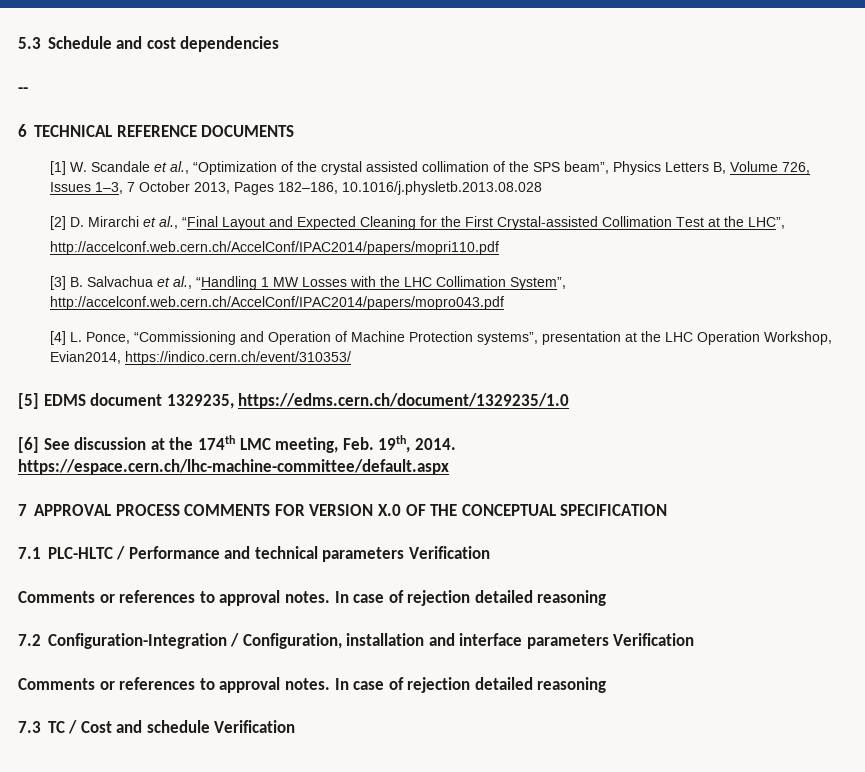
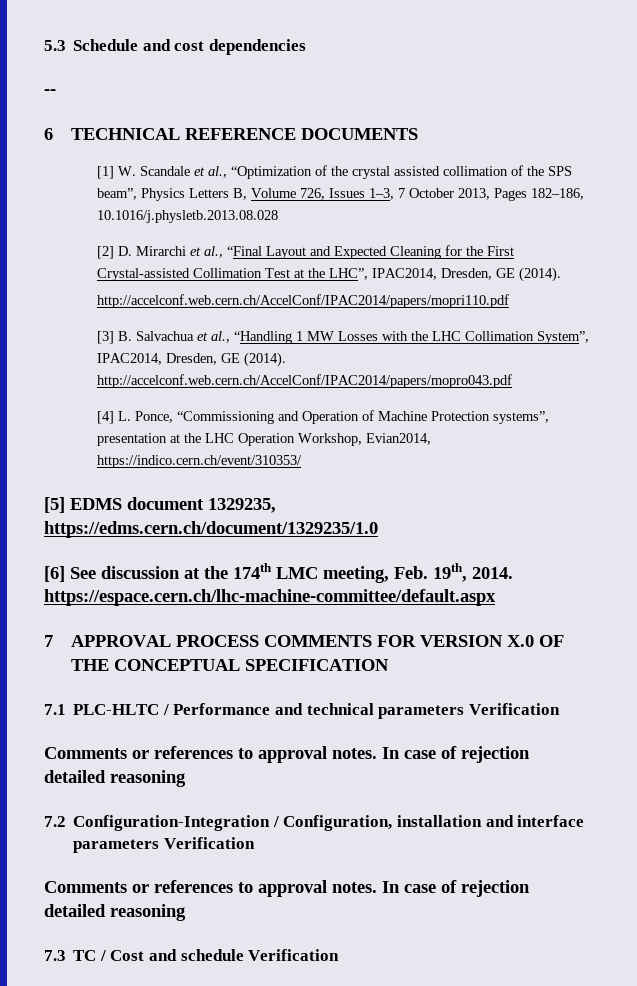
(785, 223) none -> [372,267,562,282] IPAC2014, Dresden, GE (2014).
(566, 283) none -> [97,352,287,367] IPAC2014, Dresden, GE (2014).

